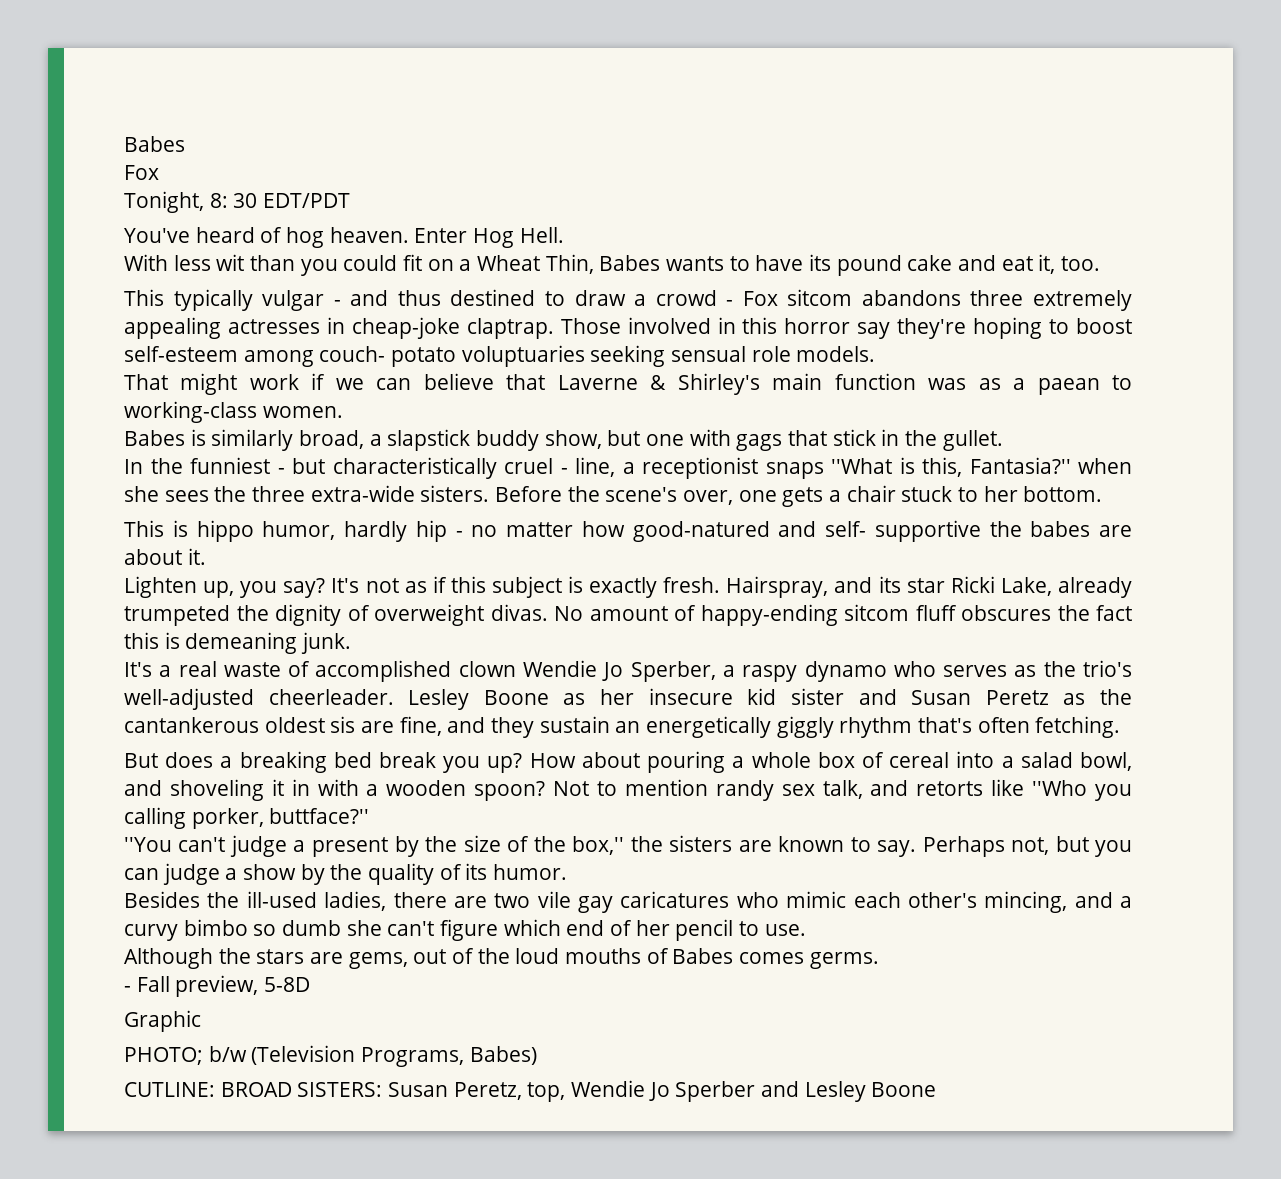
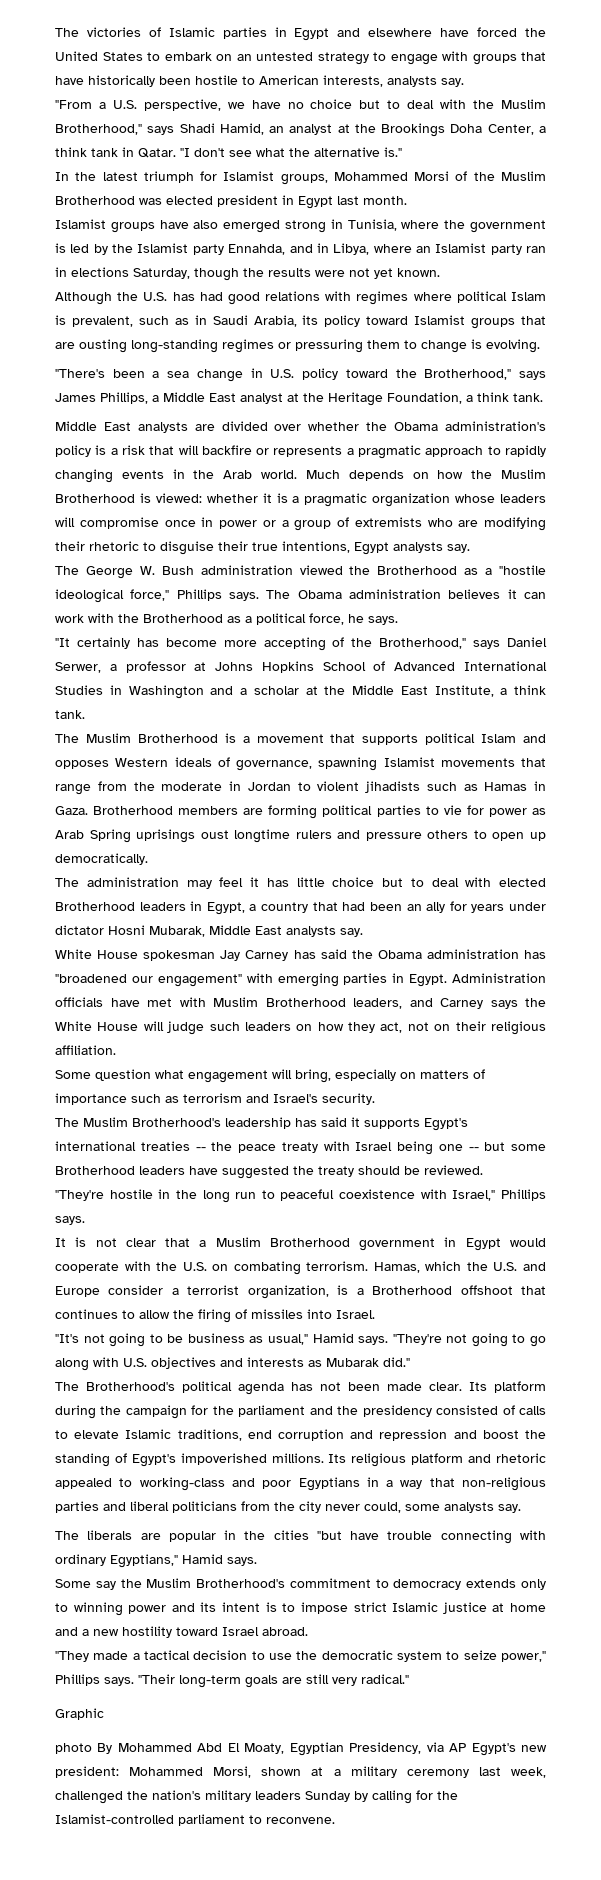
[124,136,185,152] [124,165,159,180] [124,191,350,213] [124,227,564,248] [124,254,1101,276] [124,289,1132,311] [124,317,1133,339] [124,345,876,367] [124,373,1133,395] [124,401,343,423] [124,429,1003,451] [124,457,1132,479] [124,485,1103,507] [124,520,1132,542] [124,548,206,565] [124,576,1133,598] [124,604,1132,626] [124,632,352,654] [124,660,1133,682] [124,688,1133,710] [124,716,1121,738] [124,751,1132,773] [124,779,1133,801] [124,807,370,829] [124,835,1132,857] [124,863,568,885] [124,891,1132,913] [124,919,806,941] [124,948,879,969] [124,975,310,997] [124,1010,201,1032] [124,1045,537,1067] [124,1080,937,1102] Babes // Fox // Tonight, 8: 30 EDT/PDT // You've heard of hog heaven. Enter Hog Hell. // With less wit than you could fit on a Wheat Thin, Babes wants to have its pound cake and eat it, too. // This typically vulgar - and thus destined to draw a crowd - Fox sitcom abandons three extremely appealing actresses in cheap-joke claptrap. Those involved in this horror say they're hoping to boost self-esteem among couch- potato voluptuaries seeking sensual role models. // That might work if we can believe that Laverne & Shirley's main function was as a paean to working-class women. // Babes is similarly broad, a slapstick buddy show, but one with gags that stick in the gullet. // In the funniest - but characteristically cruel - line, a receptionist snaps ''What is this, Fantasia?'' when she sees the three extra-wide sisters. Before the scene's over, one gets a chair stuck to her bottom. // This is hippo humor, hardly hip - no matter how good-natured and self- supportive the babes are about it. // Lighten up, you say? It's not as if this subject is exactly fresh. Hairspray, and its star Ricki Lake, already trumpeted the dignity of overweight divas. No amount of happy-ending sitcom fluff obscures the fact this is demeaning junk. // It's a real waste of accomplished clown Wendie Jo Sperber, a raspy dynamo who serves as the trio's well-adjusted cheerleader. Lesley Boone as her insecure kid sister and Susan Peretz as the cantankerous oldest sis are fine, and they sustain an energetically giggly rhythm that's often fetching. // But does a breaking bed break you up? How about pouring a whole box of cereal into a salad bowl, and shoveling it in with a wooden spoon? Not to mention randy sex talk, and retorts like ''Who you calling porker, buttface?'' // ''You can't judge a present by the size of the box,'' the sisters are known to say. Perhaps not, but you can judge a show by the quality of its humor. // Besides the ill-used ladies, there are two vile gay caricatures who mimic each other's mincing, and a curvy bimbo so dumb she can't figure which end of her pencil to use. // Although the stars are gems, out of the loud mouths of Babes comes germs. // - Fall preview, 5-8D // Graphic // PHOTO; b/w (Television Programs, Babes) // CUTLINE: BROAD SISTERS: Susan Peretz, top, Wendie Jo Sperber and Lesley Boone -> [55,27,547,41] [55,51,546,65] [55,75,464,87] [55,99,546,111] [55,123,546,137] [55,147,402,158] [55,171,546,185] [55,195,407,209] [55,219,546,233] [55,243,546,255] [55,267,440,281] [55,291,546,305] [55,315,546,329] [55,339,540,353] [55,368,546,382] [55,392,543,406] [55,421,546,433] [55,445,547,459] [55,469,546,483] [55,493,546,507] [55,517,546,531] [55,541,470,555] [55,565,546,579] [55,589,546,603] [55,613,398,625] [55,637,547,651] [55,661,547,673] [55,685,546,699] [55,710,85,719] [55,733,546,745] [55,757,546,771] [55,781,546,795] [55,805,546,819] [55,829,546,843] [55,853,148,865] [55,877,546,889] [55,901,547,915] [55,925,363,937] [55,949,547,961] [55,973,546,987] [55,997,546,1009] [55,1021,546,1035] [55,1045,116,1055] [55,1069,485,1083] [55,1093,375,1105] [55,1117,468,1131] [55,1141,546,1155] [55,1165,483,1179] [55,1189,546,1203] [55,1216,85,1225] [55,1237,546,1251] [55,1261,546,1275] [55,1285,547,1299] [55,1309,375,1323] [55,1333,546,1347] [55,1357,410,1371] [55,1381,546,1395] [55,1405,546,1419] [55,1429,546,1441] [55,1453,547,1467] [55,1477,546,1491] [55,1501,521,1513] [55,1530,546,1544] [55,1554,257,1568] [55,1578,546,1590] [55,1602,547,1616] [55,1626,308,1638] [55,1650,546,1662] [55,1674,409,1688] [55,1708,104,1720] [55,1742,547,1756] [55,1766,546,1778] [55,1790,458,1804] [55,1814,335,1826] The victories of Islamic parties in Egypt and elsewhere have forced the United States to embark on an untested strategy to engage with groups that have historically been hostile to American interests, analysts say. // "From a U.S. perspective, we have no choice but to deal with the Muslim Brotherhood," says Shadi Hamid, an analyst at the Brookings Doha Center, a think tank in Qatar. "I don't see what the alternative is." // In the latest triumph for Islamist groups, Mohammed Morsi of the Muslim Brotherhood was elected president in Egypt last month. // Islamist groups have also emerged strong in Tunisia, where the government is led by the Islamist party Ennahda, and in Libya, where an Islamist party ran in elections Saturday, though the results were not yet known. // Although the U.S. has had good relations with regimes where political Islam is prevalent, such as in Saudi Arabia, its policy toward Islamist groups that are ousting long-standing regimes or pressuring them to change is evolving. // "There's been a sea change in U.S. policy toward the Brotherhood," says James Phillips, a Middle East analyst at the Heritage Foundation, a think tank. // Middle East analysts are divided over whether the Obama administration's policy is a risk that will backfire or represents a pragmatic approach to rapidly changing events in the Arab world. Much depends on how the Muslim Brotherhood is viewed: whether it is a pragmatic organization whose leaders will compromise once in power or a group of extremists who are modifying their rhetoric to disguise their true intentions, Egypt analysts say. // The George W. Bush administration viewed the Brotherhood as a "hostile ideological force," Phillips says. The Obama administration believes it can work with the Brotherhood as a political force, he says. // "It certainly has become more accepting of the Brotherhood," says Daniel Serwer, a professor at Johns Hopkins School of Advanced International Studies in Washington and a scholar at the Middle East Institute, a think tank. // The Muslim Brotherhood is a movement that supports political Islam and opposes Western ideals of governance, spawning Islamist movements that range from the moderate in Jordan to violent jihadists such as Hamas in Gaza. Brotherhood members are forming political parties to vie for power as Arab Spring uprisings oust longtime rulers and pressure others to open up democratically. // The administration may feel it has little choice but to deal with elected Brotherhood leaders in Egypt, a country that had been an ally for years under dictator Hosni Mubarak, Middle East analysts say. // White House spokesman Jay Carney has said the Obama administration has "broadened our engagement" with emerging parties in Egypt. Administration officials have met with Muslim Brotherhood leaders, and Carney says the White House will judge such leaders on how they act, not on their religious affiliation. // Some question what engagement will bring, especially on matters of importance such as terrorism and Israel's security. // The Muslim Brotherhood's leadership has said it supports Egypt's international treaties -- the peace treaty with Israel being one -- but some Brotherhood leaders have suggested the treaty should be reviewed. // "They're hostile in the long run to peaceful coexistence with Israel," Phillips says. // It is not clear that a Muslim Brotherhood government in Egypt would cooperate with the U.S. on combating terrorism. Hamas, which the U.S. and Europe consider a terrorist organization, is a Brotherhood offshoot that continues to allow the firing of missiles into Israel. // "It's not going to be business as usual," Hamid says. "They're not going to go along with U.S. objectives and interests as Mubarak did." // The Brotherhood's political agenda has not been made clear. Its platform during the campaign for the parliament and the presidency consisted of calls to elevate Islamic traditions, end corruption and repression and boost the standing of Egypt's impoverished millions. Its religious platform and rhetoric appealed to working-class and poor Egyptians in a way that non-religious parties and liberal politicians from the city never could, some analysts say. // The liberals are popular in the cities "but have trouble connecting with ordinary Egyptians," Hamid says. // Some say the Muslim Brotherhood's commitment to democracy extends only to winning power and its intent is to impose strict Islamic justice at home and a new hostility toward Israel abroad. // "They made a tactical decision to use the democratic system to seize power," Phillips says. "Their long-term goals are still very radical." // Graphic // photo By Mohammed Abd El Moaty, Egyptian Presidency, via AP Egypt's new president: Mohammed Morsi, shown at a military ceremony last week, challenged the nation's military leaders Sunday by calling for the Islamist-controlled parliament to reconvene.

